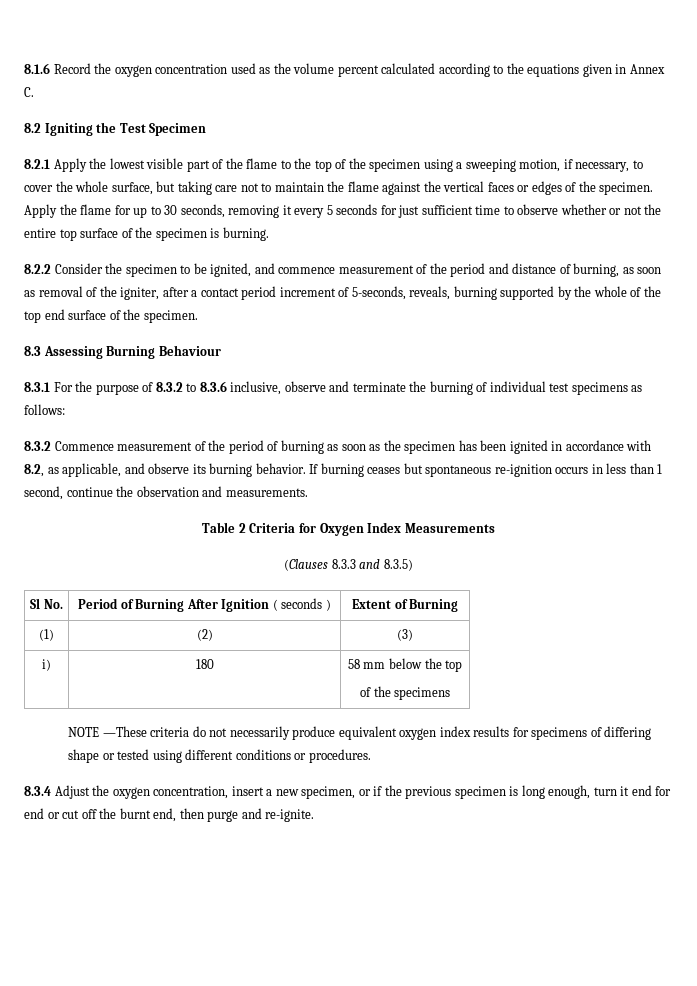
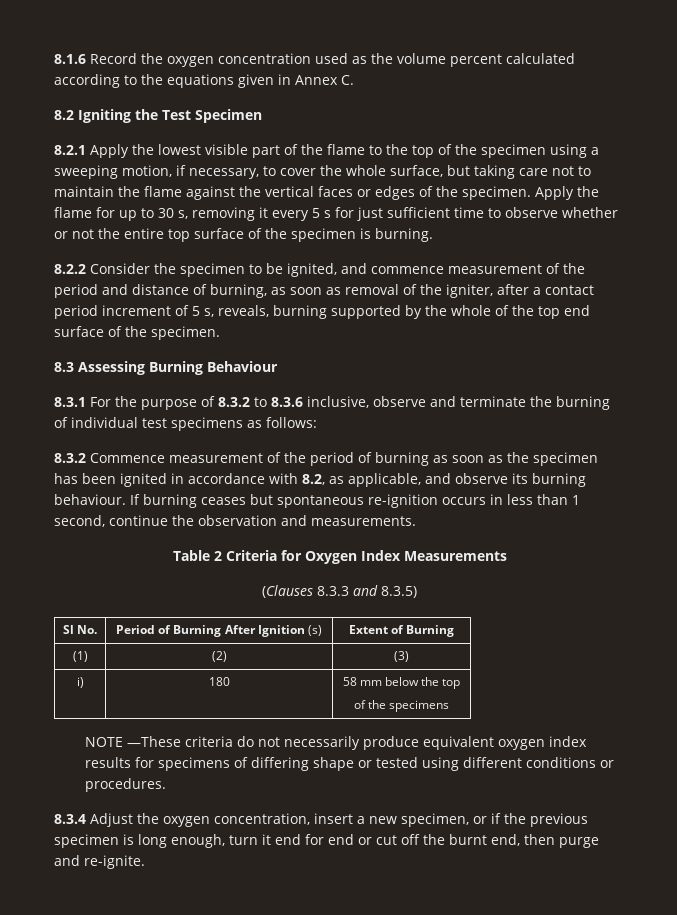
[180,204,225,218] seconds, -> [178,210,188,219] s,
[336,204,378,215] seconds -> [324,210,331,218] s
[351,286,406,300] 5-seconds, -> [192,306,214,317] 5 s,
[255,463,306,474] behavior. -> [54,494,126,505] behaviour.
[272,598,331,611] ( seconds ) -> [308,625,323,636] (s)

